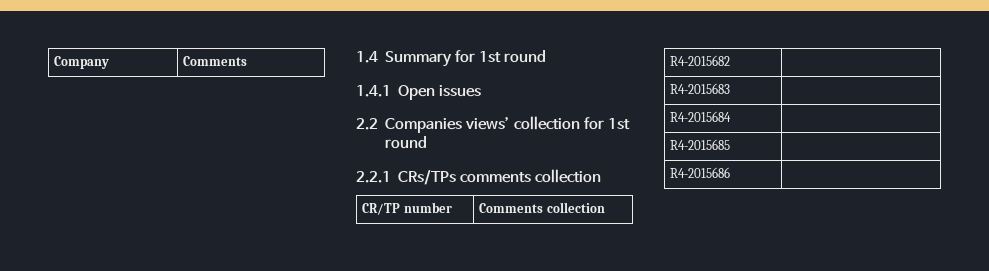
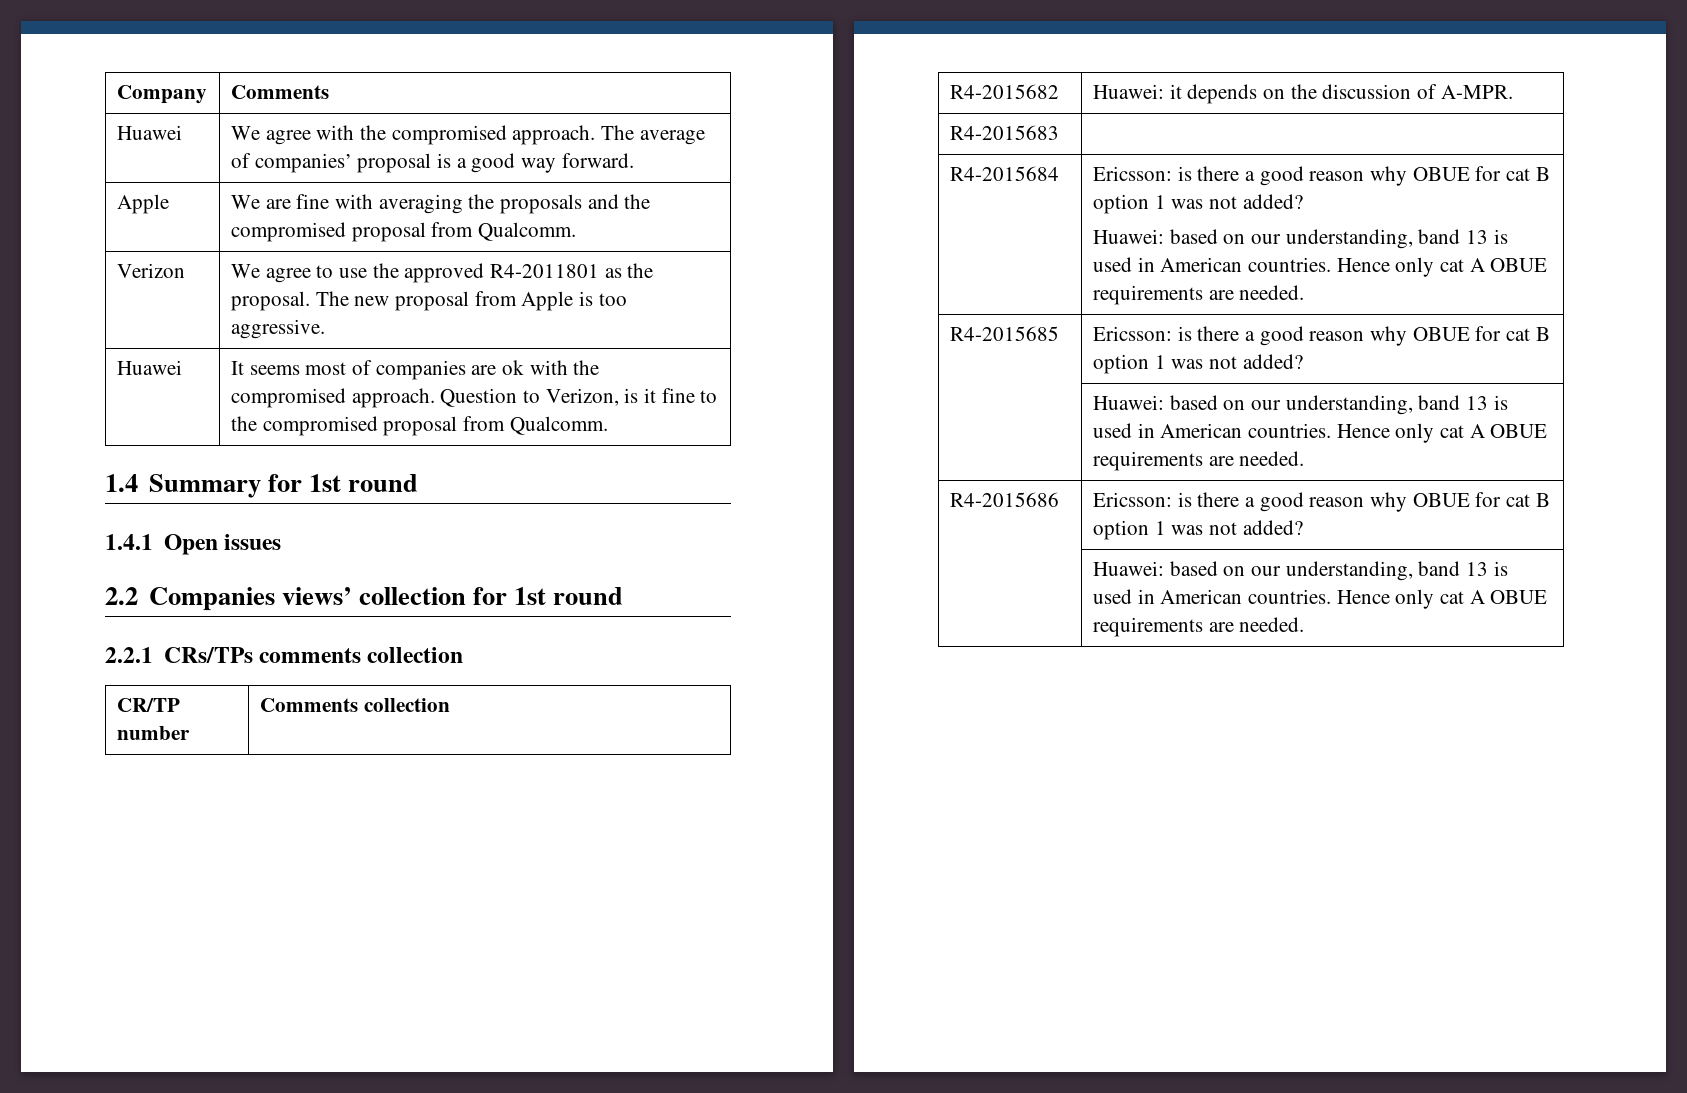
(248, 61) none -> [116,125,182,140] [230,125,705,145] [230,153,634,173] [116,194,169,214] [230,194,651,214] [230,222,576,242] [116,263,185,278] [230,263,654,283] [230,291,627,311] [230,319,325,339] [116,360,182,375] [230,360,600,380] [230,388,718,408] [230,416,608,436] // Huawei | We agree with the compromised approach. The average of companies’ proposal is a good way forward. // Apple | We are fine with averaging the proposals and the compromised proposal from Qualcomm. // Verizon | We agree to use the approved R4-2011801 as the proposal. The new proposal from Apple is too aggressive. // Huawei | It seems most of companies are ok with the compromised approach. Question to Verizon, is it fine to the compromised proposal from Qualcomm.
[670,83,731,94] [670,111,732,122] [670,139,731,150] [670,167,731,178] // R4-2015683 | // R4-2015684 | // R4-2015685 | // R4-2015686 | -> [1092,84,1513,104] [949,125,1059,140] [949,166,1059,181] [1092,166,1550,186] [1092,194,1303,214] [1092,229,1508,249] [1092,257,1548,277] [1092,285,1305,305] [949,326,1059,341] [1092,326,1550,346] [1092,354,1303,374] [1092,395,1508,415] [1092,423,1548,443] [1092,451,1305,471] [949,492,1059,507] [1092,492,1550,512] [1092,520,1303,540] [1092,561,1508,581] [1092,589,1548,609] [1092,617,1305,637] Huawei: it depends on the discussion of A-MPR. // R4-2015683 | // R4-2015684 | Ericsson: is there a good reason why OBUE for cat B option 1 was not added? // Huawei: based on our understanding, band 13 is used in American countries. Hence only cat A OBUE requirements are needed. // R4-2015685 | Ericsson: is there a good reason why OBUE for cat B option 1 was not added? // | Huawei: based on our understanding, band 13 is used in American countries. Hence only cat A OBUE requirements are needed. // R4-2015686 | Ericsson: is there a good reason why OBUE for cat B option 1 was not added? // | Huawei: based on our understanding, band 13 is used in American countries. Hence only cat A OBUE requirements are needed.

